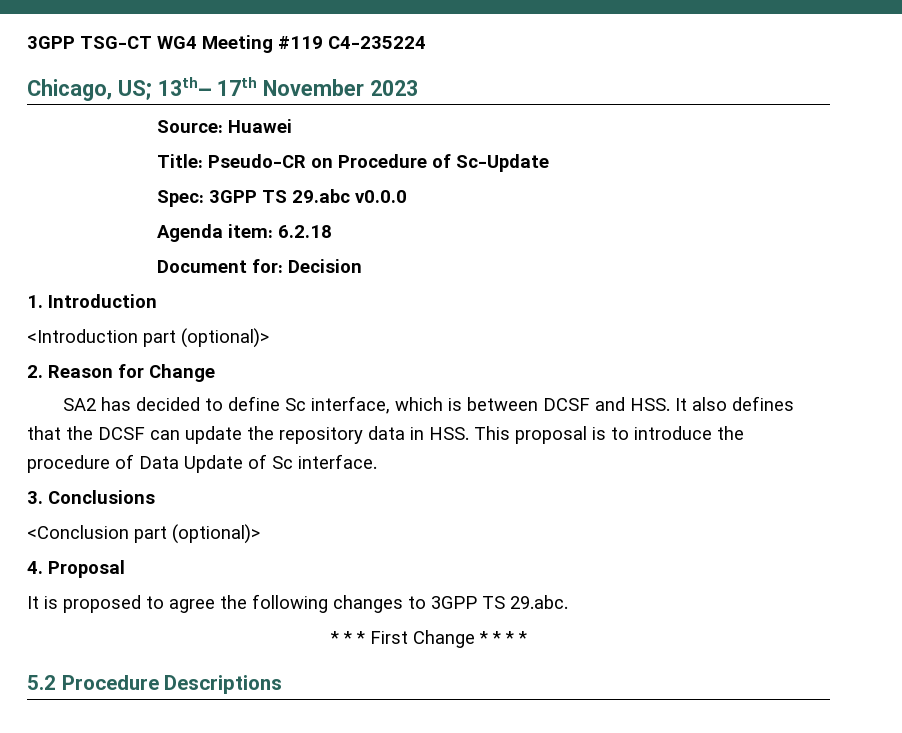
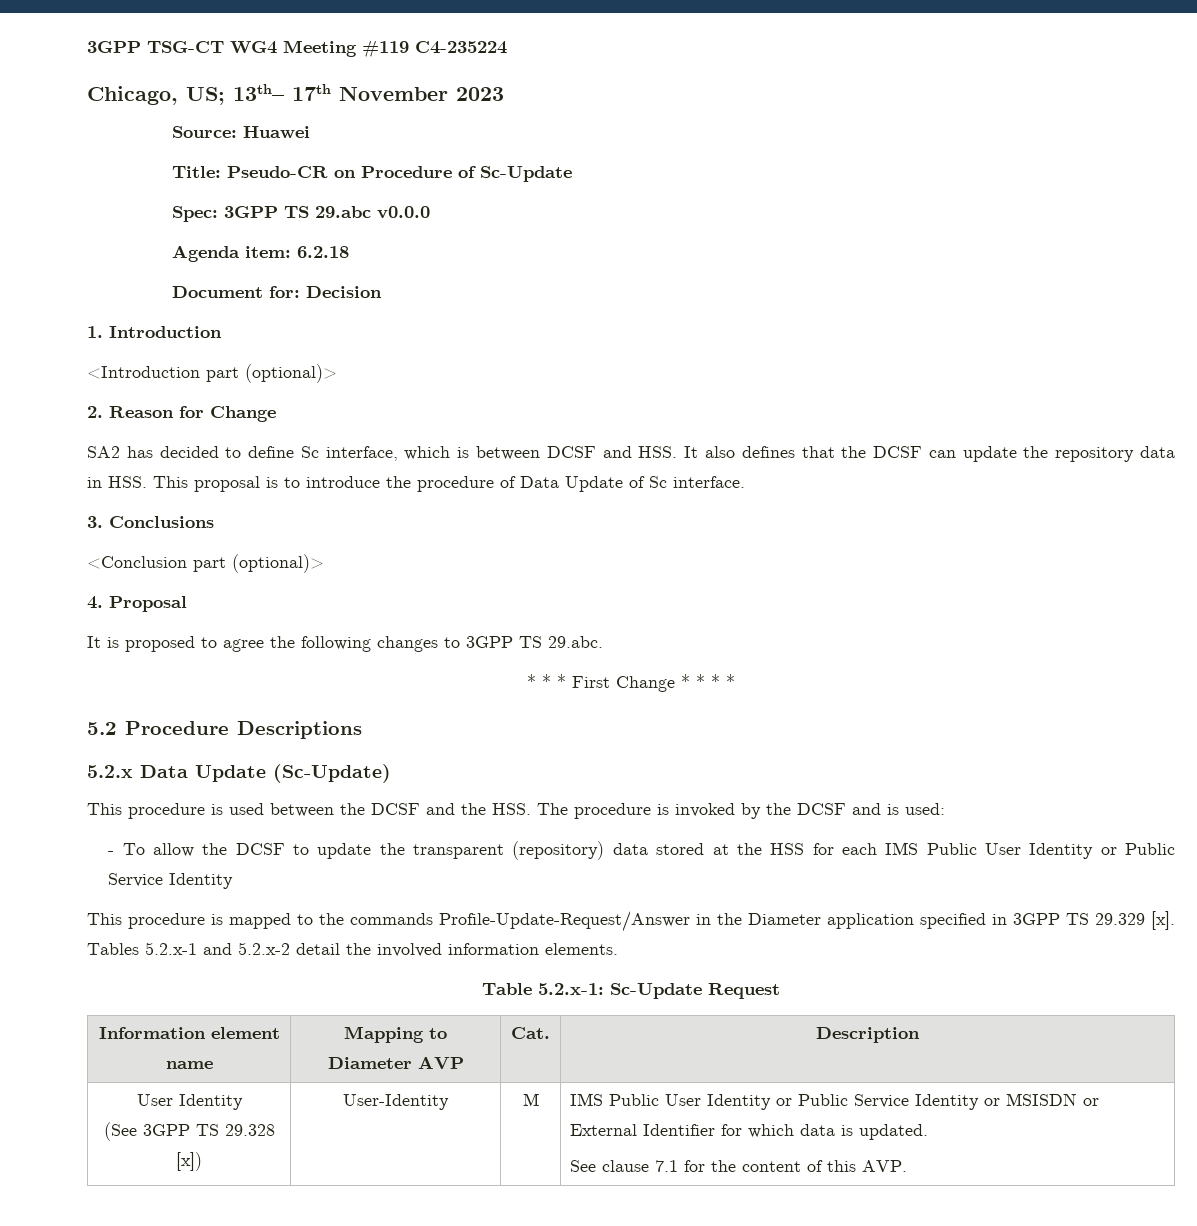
(283, 684) none -> [87,764,391,783] [87,803,945,819] [108,841,1176,860] [108,873,234,889] [87,911,1175,932] [87,942,618,957] [482,983,780,999] [98,1027,280,1039] [165,1061,213,1069] [344,1026,447,1043] [327,1056,464,1069] [511,1027,550,1039] [816,1027,921,1043] [136,1094,243,1110] [103,1122,275,1141] [176,1152,202,1171] [343,1094,449,1110] [522,1093,539,1106] [570,1093,1100,1110] [570,1124,929,1140] [570,1160,908,1172] // 5.2.x Data Update (Sc-Update) // This procedure is used between the DCSF and the HSS. The procedure is invoked by the DCSF and is used: // - To allow the DCSF to update the transparent (repository) data stored at the HSS for each IMS Public User Identity or Public Service Identity // This procedure is mapped to the commands Profile-Update-Request/Answer in the Diameter application specified in 3GPP TS 29.329 [x]. Tables 5.2.x-1 and 5.2.x-2 detail the involved information elements. // Table 5.2.x-1: Sc-Update Request // Information element name | Mapping to Diameter AVP | Cat. | Description // User Identity // (See 3GPP TS 29.328 [x]) | User-Identity | M | IMS Public User Identity or Public Service Identity or MSISDN or External Identifier for which data is updated. // See clause 7.1 for the content of this AVP.

